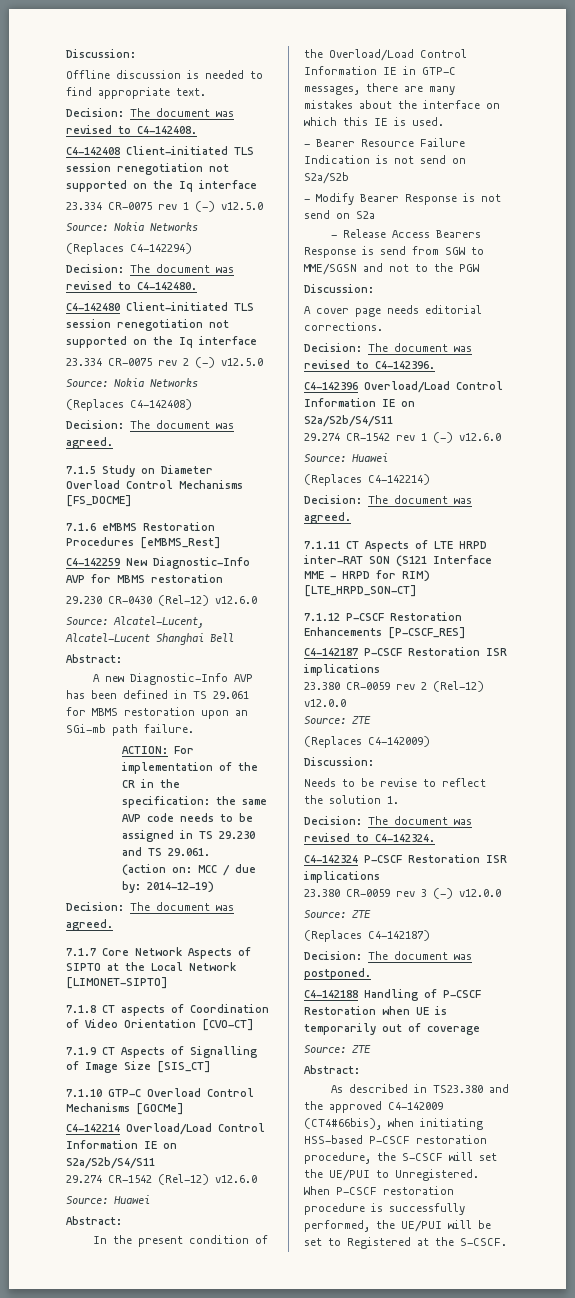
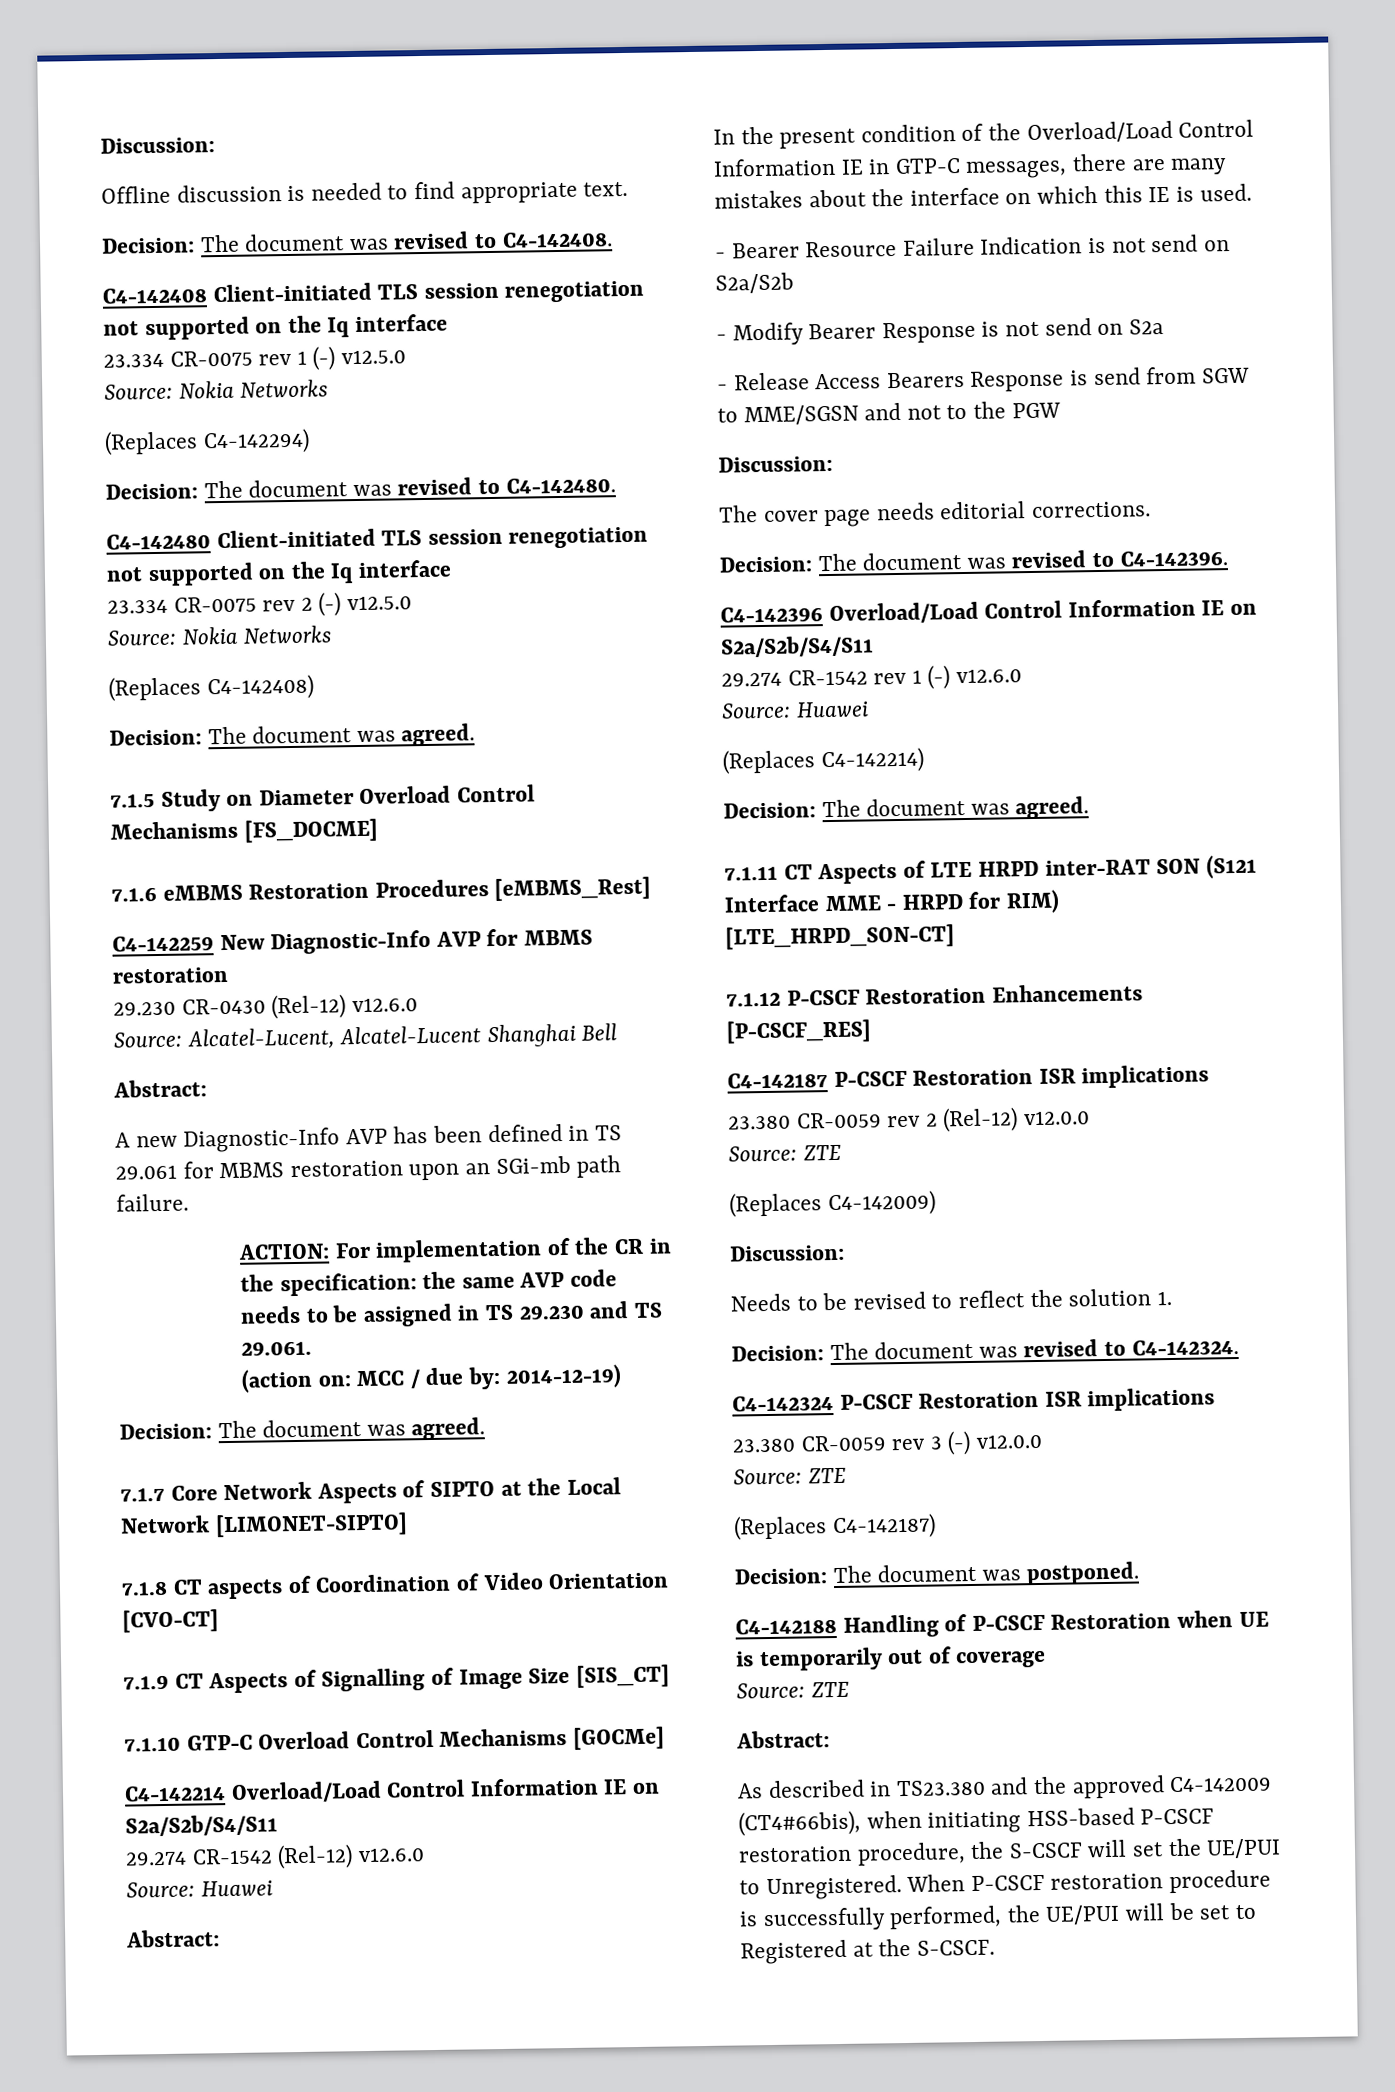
[304,306,311,314] A -> [718,505,758,523] The
[380,778,417,787] revise -> [852,1291,926,1310] revised

